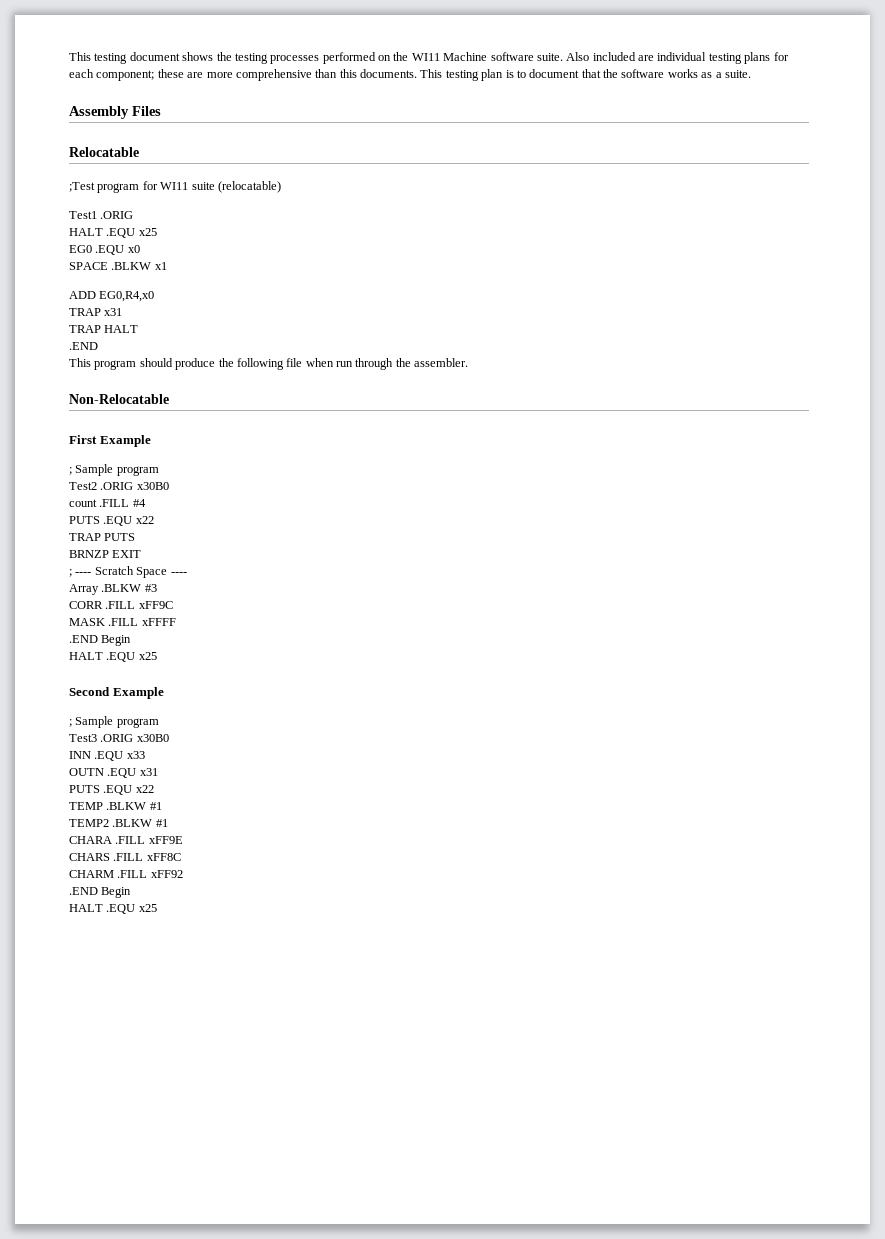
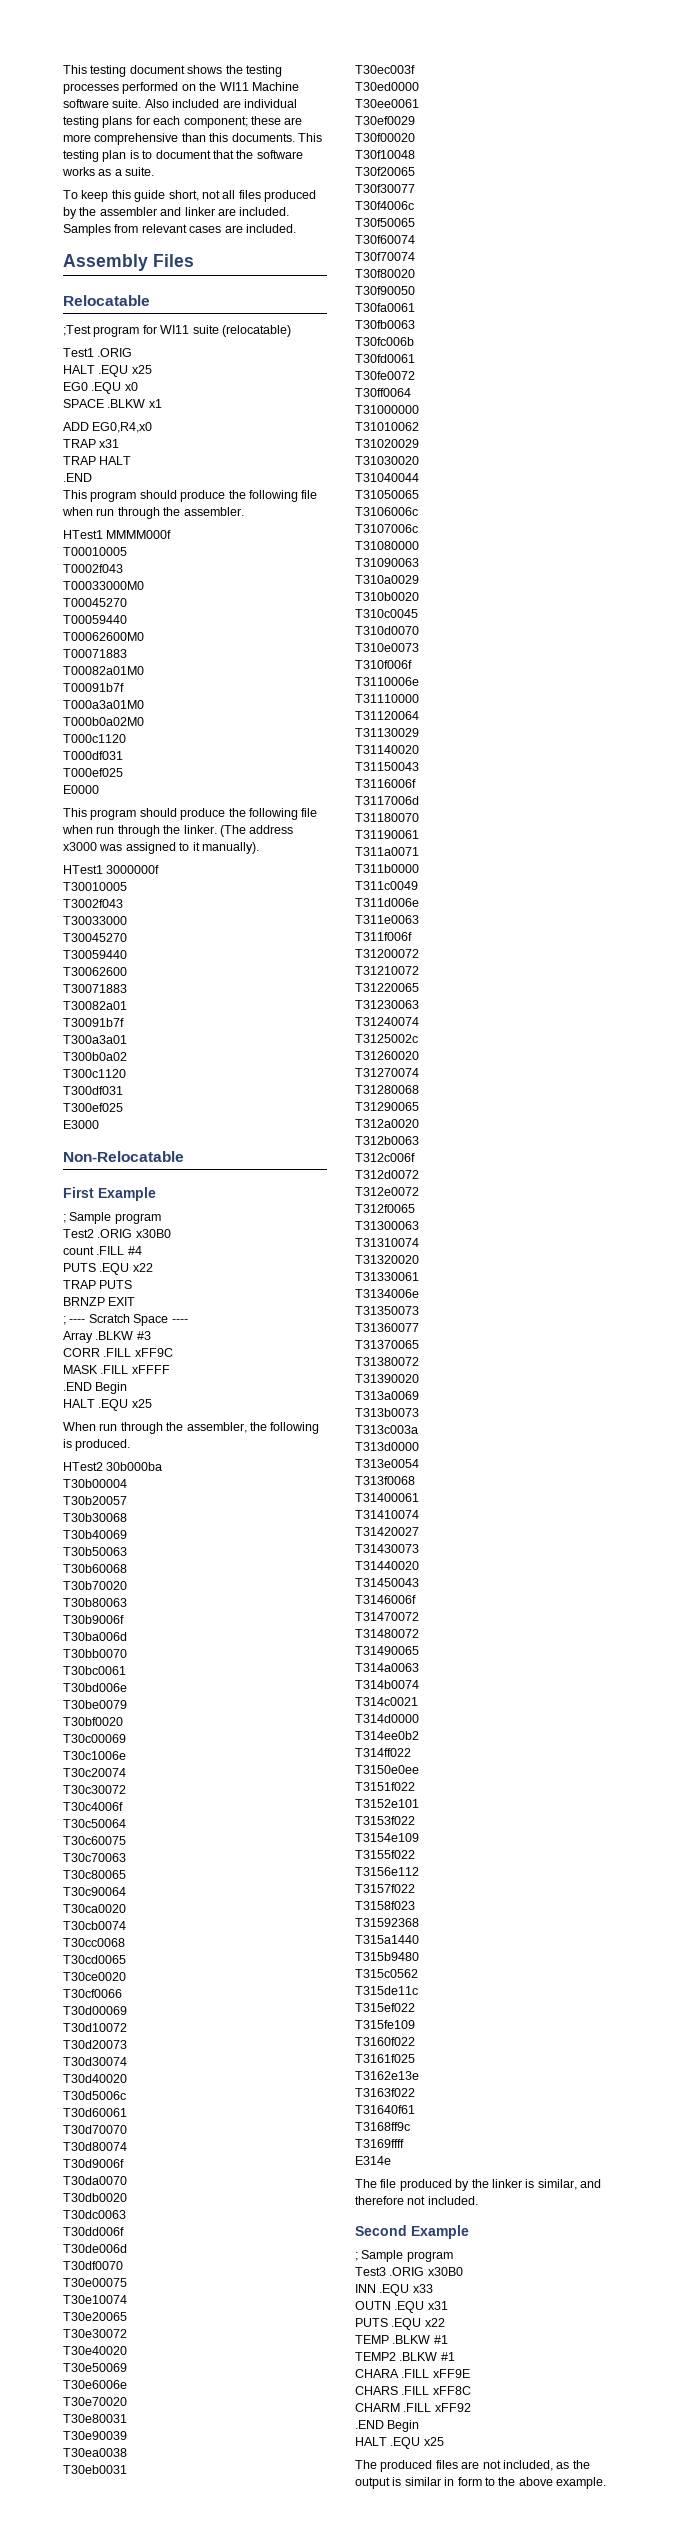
(751, 74) none -> [63,190,316,202] [63,207,290,219] [63,224,296,236] // To keep this guide short, not all files produced by the assembler and linker are included. Samples from relevant cases are included.
(469, 362) none -> [63,530,172,539] [63,547,127,556] [63,564,123,573] [63,581,144,590] [63,598,127,607] [63,615,127,624] [63,632,144,641] [63,649,127,658] [63,666,144,675] [63,683,124,692] [63,700,144,709] [63,717,144,726] [63,734,126,743] [63,751,123,760] [63,768,123,777] [63,785,99,794] [63,808,318,820] [62,825,294,837] [63,842,259,854] [63,865,160,874] [63,882,127,891] [63,899,123,908] [63,916,127,925] [63,933,127,942] [63,950,127,959] [63,967,127,976] [63,984,127,993] [63,1001,127,1010] [63,1018,124,1027] [63,1035,127,1044] [63,1052,127,1061] [63,1069,126,1078] [63,1086,123,1095] [63,1103,123,1112] [63,1120,99,1129] // HTest1 MMMM000f // T00010005 // T0002f043 // T00033000M0 // T00045270 // T00059440 // T00062600M0 // T00071883 // T00082a01M0 // T00091b7f // T000a3a01M0 // T000b0a02M0 // T000c1120 // T000df031 // T000ef025 // E0000 // This program should produce the following file when run through the linker. (The address x3000 was assigned to it manually). // HTest1 3000000f // T30010005 // T3002f043 // T30033000 // T30045270 // T30059440 // T30062600 // T30071883 // T30082a01 // T30091b7f // T300a3a01 // T300b0a02 // T300c1120 // T300df031 // T300ef025 // E3000
(157, 656) none -> [63,1422,320,1434] [63,1439,131,1451] [63,1462,163,1471] [63,1479,127,1488] [63,1496,127,1505] [63,1513,127,1522] [63,1530,127,1539] [63,1547,127,1556] [63,1564,127,1573] [63,1581,127,1590] [63,1598,127,1607] [63,1615,124,1624] [63,1632,127,1641] [63,1649,127,1658] [63,1666,126,1675] [63,1683,127,1692] [63,1700,127,1709] [63,1717,123,1726] [63,1734,126,1743] [63,1751,126,1760] [63,1768,126,1777] [63,1785,126,1794] [63,1802,123,1811] [63,1819,126,1828] [63,1836,126,1845] [63,1853,126,1862] [63,1870,126,1879] [63,1887,126,1896] [63,1904,126,1913] [63,1921,126,1930] [63,1938,125,1947] [63,1955,126,1964] [63,1972,126,1981] [63,1989,122,1998] [63,2006,127,2015] [63,2023,127,2032] [63,2040,127,2049] [63,2057,127,2066] [63,2074,127,2083] [63,2091,126,2100] [63,2108,127,2117] [63,2125,127,2134] [63,2142,127,2151] [63,2159,124,2168] [63,2176,127,2185] [63,2193,127,2202] [63,2210,126,2219] [63,2227,124,2236] [63,2244,127,2253] [63,2261,123,2270] [63,2278,127,2287] [63,2295,127,2304] [63,2312,127,2321] [63,2329,127,2338] [63,2346,127,2355] [63,2363,127,2372] [63,2380,127,2389] [63,2397,127,2406] [63,2414,127,2423] [63,2431,127,2440] [63,2448,127,2457] [63,2465,127,2474] [355,65,415,74] [355,82,419,91] [355,99,419,108] [355,116,415,125] [355,133,415,142] [355,150,415,159] [355,167,415,176] [355,184,415,193] [355,201,414,210] [355,218,415,227] [355,235,415,244] [355,252,415,261] [355,269,415,278] [355,286,415,295] [355,303,415,312] [355,320,415,329] [355,337,414,346] [355,354,415,363] [355,371,415,380] [355,388,411,397] [355,405,419,414] [355,422,419,431] [355,439,419,448] [355,456,419,465] [355,473,419,482] [355,490,419,499] [355,507,418,516] [355,524,418,533] [355,541,419,550] [355,558,419,567] [355,575,419,584] [355,592,419,601] [355,609,418,618] [355,626,419,635] [355,643,419,652] [355,660,412,669] [355,677,419,686] [355,694,419,703] [355,711,419,720] [355,728,419,737] [355,745,419,754] [355,762,419,771] [355,779,416,788] [355,796,419,805] [355,813,419,822] [355,830,419,839] [355,847,419,856] [355,864,419,873] [355,881,418,890] [355,898,419,907] [355,915,419,924] [355,932,412,941] [355,949,419,958] [355,966,419,975] [355,983,419,992] [355,1000,419,1009] [355,1017,419,1026] [355,1034,418,1043] [355,1051,419,1060] [355,1068,419,1077] [355,1085,419,1094] [355,1102,419,1111] [355,1119,419,1128] [355,1136,419,1145] [355,1153,415,1162] [355,1170,419,1179] [355,1187,419,1196] [355,1204,415,1213] [355,1221,419,1230] [355,1238,419,1247] [355,1255,419,1264] [355,1272,419,1281] [355,1289,419,1298] [355,1306,419,1315] [355,1323,419,1332] [355,1340,419,1349] [355,1357,419,1366] [355,1374,419,1383] [355,1391,419,1400] [355,1408,419,1417] [355,1425,418,1434] [355,1442,419,1451] [355,1459,419,1468] [355,1476,415,1485] [355,1493,419,1502] [355,1510,419,1519] [355,1527,419,1536] [355,1544,419,1553] [355,1561,419,1570] [355,1578,419,1587] [355,1595,416,1604] [355,1612,419,1621] [355,1629,419,1638] [355,1646,419,1655] [355,1663,419,1672] [355,1680,419,1689] [355,1697,418,1706] [355,1714,419,1723] [355,1731,419,1740] [355,1748,411,1757] [355,1765,419,1774] [355,1782,415,1791] [355,1799,419,1808] [355,1816,415,1825] [355,1833,419,1842] [355,1850,415,1859] [355,1867,419,1876] [355,1884,415,1893] [355,1901,415,1910] [355,1918,419,1927] [355,1935,419,1944] [355,1952,419,1961] [355,1969,418,1978] [355,1986,418,1995] [355,2003,415,2012] [355,2020,415,2029] [355,2037,415,2046] [355,2054,415,2063] [355,2071,419,2080] [355,2088,415,2097] [355,2105,415,2114] [355,2122,410,2131] [355,2139,404,2148] [355,2156,391,2165] [355,2179,601,2191] [355,2196,478,2205] // When run through the assembler, the following is produced. // HTest2 30b000ba // T30b00004 // T30b20057 // T30b30068 // T30b40069 // T30b50063 // T30b60068 // T30b70020 // T30b80063 // T30b9006f // T30ba006d // T30bb0070 // T30bc0061 // T30bd006e // T30be0079 // T30bf0020 // T30c00069 // T30c1006e // T30c20074 // T30c30072 // T30c4006f // T30c50064 // T30c60075 // T30c70063 // T30c80065 // T30c90064 // T30ca0020 // T30cb0074 // T30cc0068 // T30cd0065 // T30ce0020 // T30cf0066 // T30d00069 // T30d10072 // T30d20073 // T30d30074 // T30d40020 // T30d5006c // T30d60061 // T30d70070 // T30d80074 // T30d9006f // T30da0070 // T30db0020 // T30dc0063 // T30dd006f // T30de006d // T30df0070 // T30e00075 // T30e10074 // T30e20065 // T30e30072 // T30e40020 // T30e50069 // T30e6006e // T30e70020 // T30e80031 // T30e90039 // T30ea0038 // T30eb0031 // T30ec003f // T30ed0000 // T30ee0061 // T30ef0029 // T30f00020 // T30f10048 // T30f20065 // T30f30077 // T30f4006c // T30f50065 // T30f60074 // T30f70074 // T30f80020 // T30f90050 // T30fa0061 // T30fb0063 // T30fc006b // T30fd0061 // T30fe0072 // T30ff0064 // T31000000 // T31010062 // T31020029 // T31030020 // T31040044 // T31050065 // T3106006c // T3107006c // T31080000 // T31090063 // T310a0029 // T310b0020 // T310c0045 // T310d0070 // T310e0073 // T310f006f // T3110006e // T31110000 // T31120064 // T31130029 // T31140020 // T31150043 // T3116006f // T3117006d // T31180070 // T31190061 // T311a0071 // T311b0000 // T311c0049 // T311d006e // T311e0063 // T311f006f // T31200072 // T31210072 // T31220065 // T31230063 // T31240074 // T3125002c // T31260020 // T31270074 // T31280068 // T31290065 // T312a0020 // T312b0063 // T312c006f // T312d0072 // T312e0072 // T312f0065 // T31300063 // T31310074 // T31320020 // T31330061 // T3134006e // T31350073 // T31360077 // T31370065 // T31380072 // T31390020 // T313a0069 // T313b0073 // T313c003a // T313d0000 // T313e0054 // T313f0068 // T31400061 // T31410074 // T31420027 // T31430073 // T31440020 // T31450043 // T3146006f // T31470072 // T31480072 // T31490065 // T314a0063 // T314b0074 // T314c0021 // T314d0000 // T314ee0b2 // T314ff022 // T3150e0ee // T3151f022 // T3152e101 // T3153f022 // T3154e109 // T3155f022 // T3156e112 // T3157f022 // T3158f023 // T31592368 // T315a1440 // T315b9480 // T315c0562 // T315de11c // T315ef022 // T315fe109 // T3160f022 // T3161f025 // T3162e13e // T3163f022 // T31640f61 // T3168ff9c // T3169ffff // E314e // The file produced by the linker is similar, and therefore not included.
(157, 908) none -> [355,2460,590,2472] [355,2477,606,2489] // The produced files are not included, as the output is similar in form to the above example.

